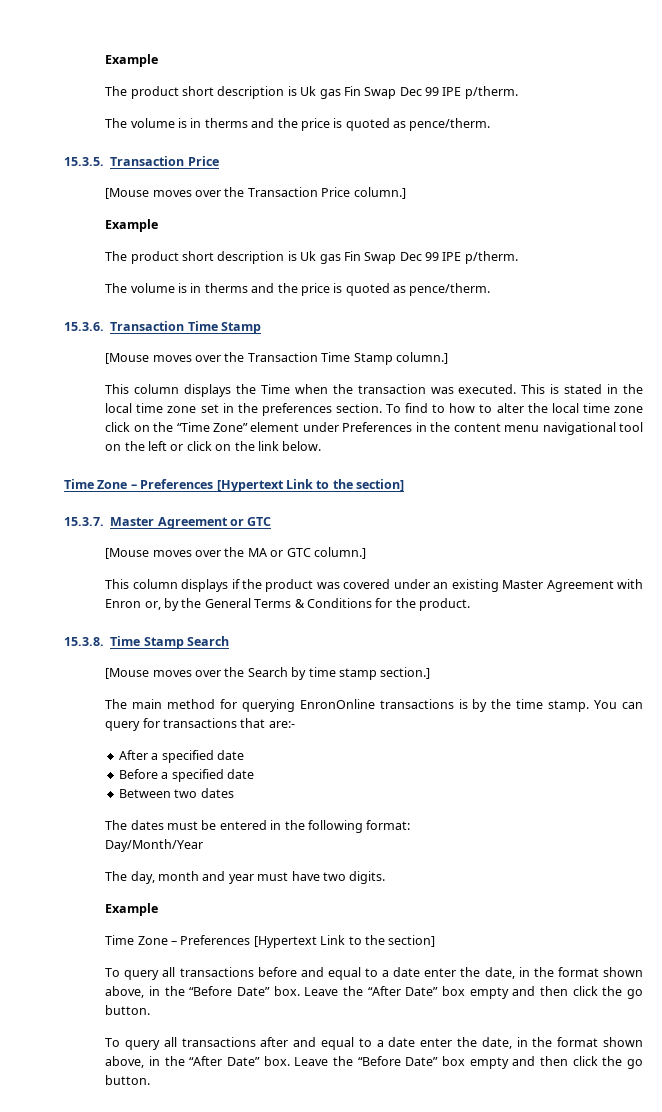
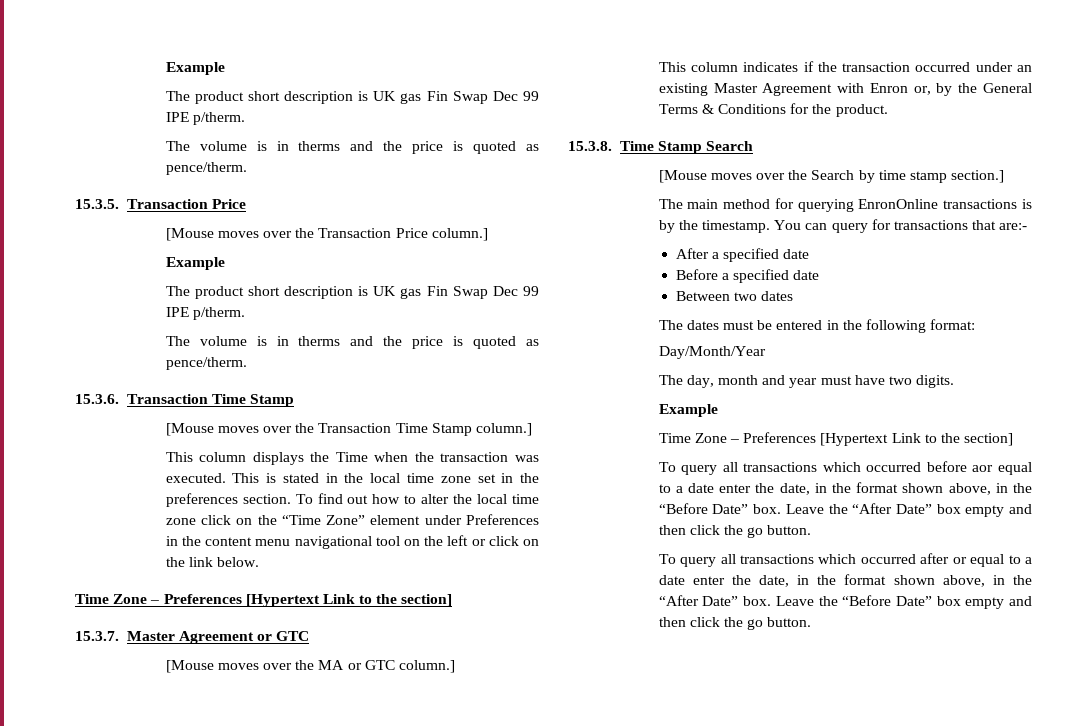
[105,54,159,67] [105,86,317,99] Example // The product short description is Uk -> [165,62,225,75] [165,91,397,104] Example // The product short description is UK
[300,251,317,261] Uk -> [373,286,397,296] UK
[432,404,446,413] to -> [347,495,369,504] out
[181,579,229,592] displays -> [743,62,799,72] indicates
[265,579,391,592] product was covered -> [842,62,971,72] transaction occurred
[516,699,590,712] time stamp. -> [702,220,771,233] timestamp.
[257,967,324,977] before and -> [822,461,994,472] which occurred before aor
[260,1037,317,1047] after and -> [818,553,967,564] which occurred after or

